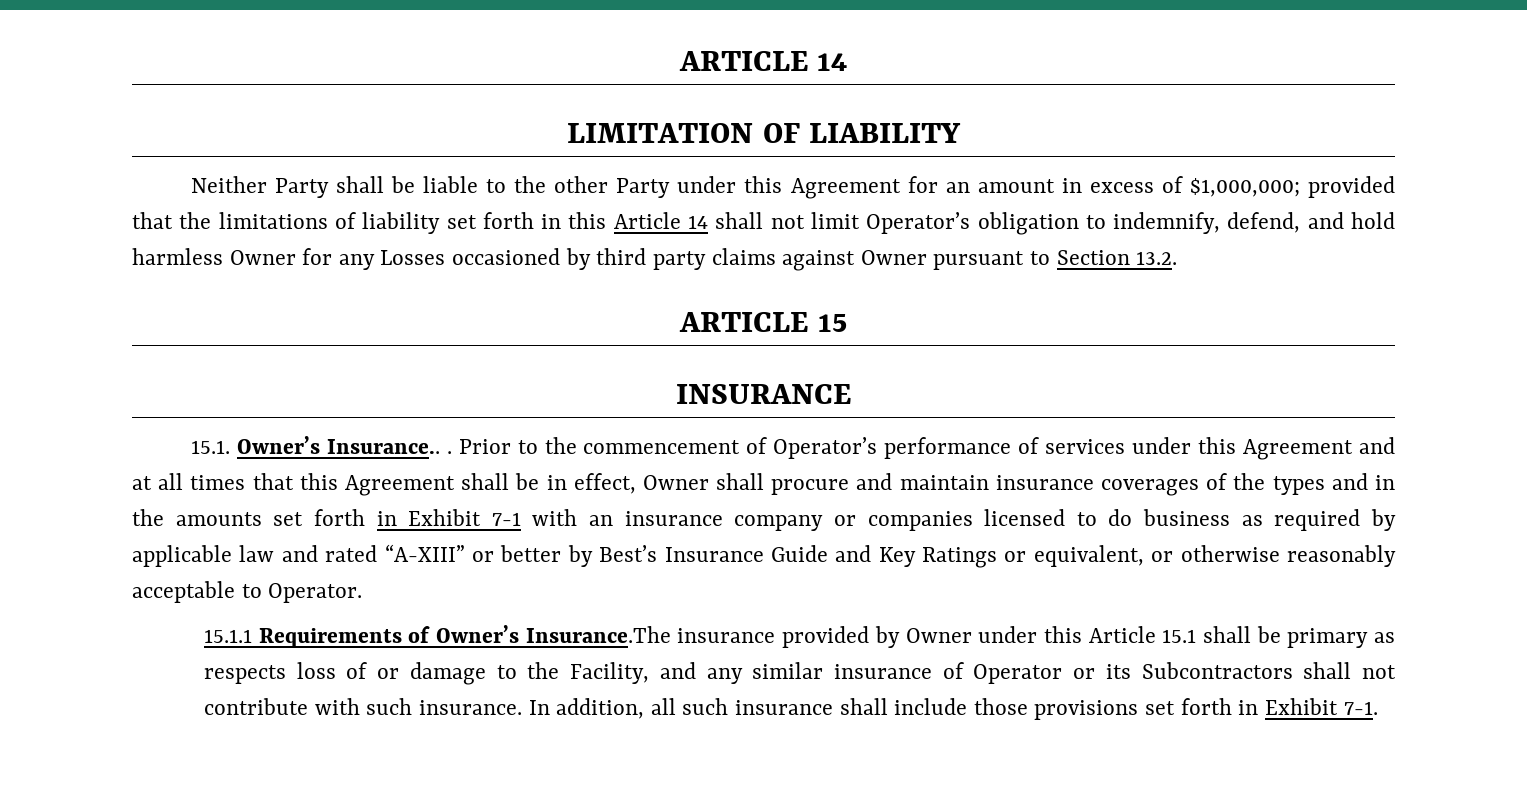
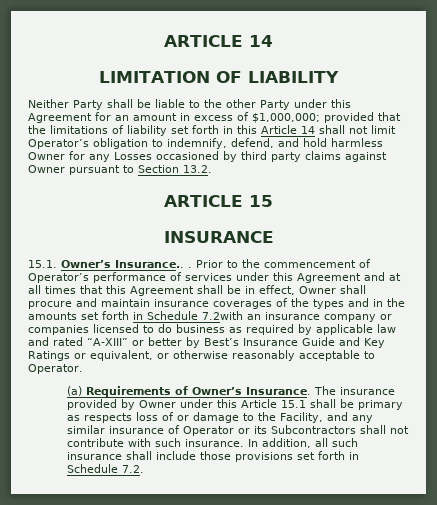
[408,509,578,526] Exhibit 7-1 with -> [147,311,243,320] Schedule 7.2with
[204,629,253,643] 15.1.1 -> [67,386,83,396] (a)
[525,626,671,643] Insurance.The -> [246,386,337,395] Insurance. The
[1264,698,1378,715] Exhibit 7-1. -> [67,464,145,473] Schedule 7.2.

